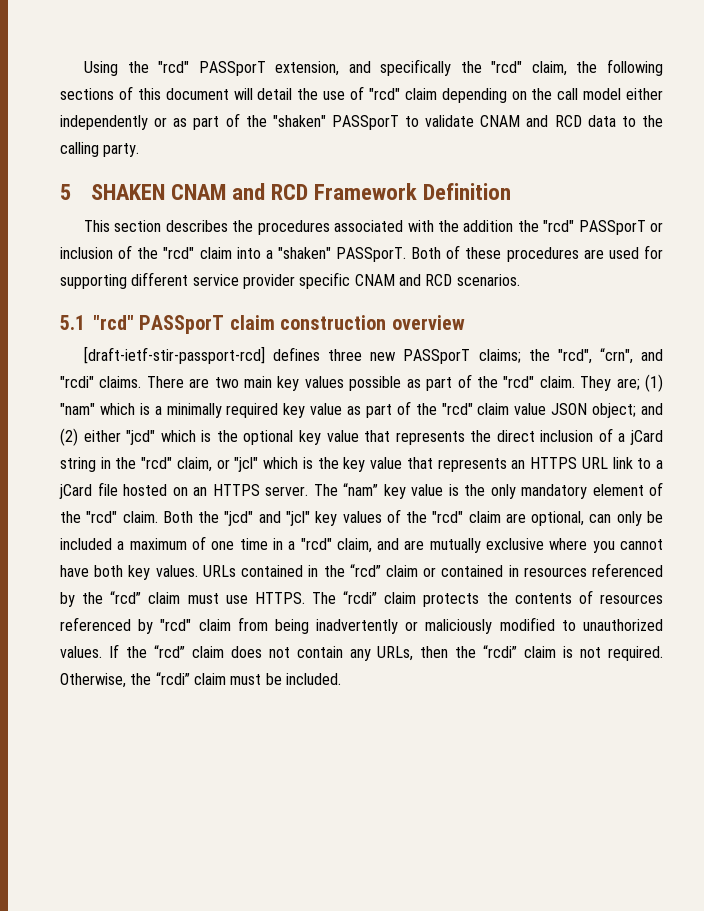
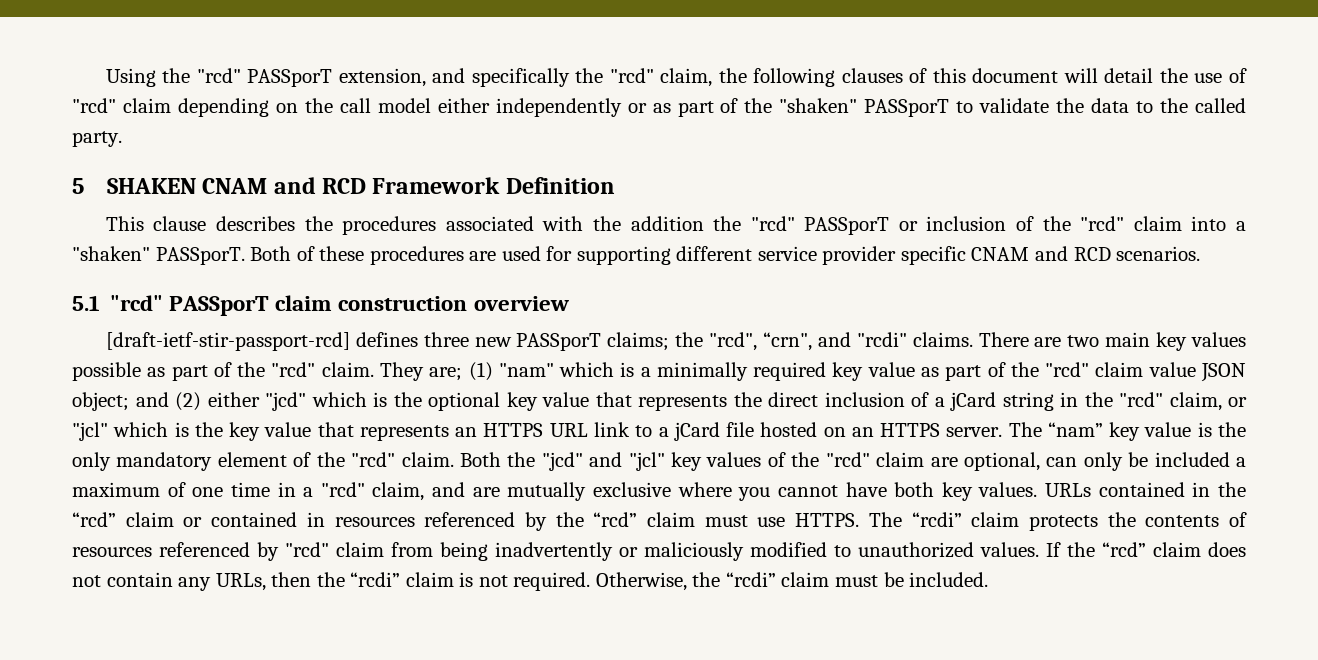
[60,88,114,100] sections -> [841,68,903,83] clauses
[480,115,582,127] CNAM and RCD -> [1056,98,1085,113] the
[60,142,99,157] calling -> [1195,98,1247,113] called
[114,220,162,232] section -> [153,216,207,231] clause

